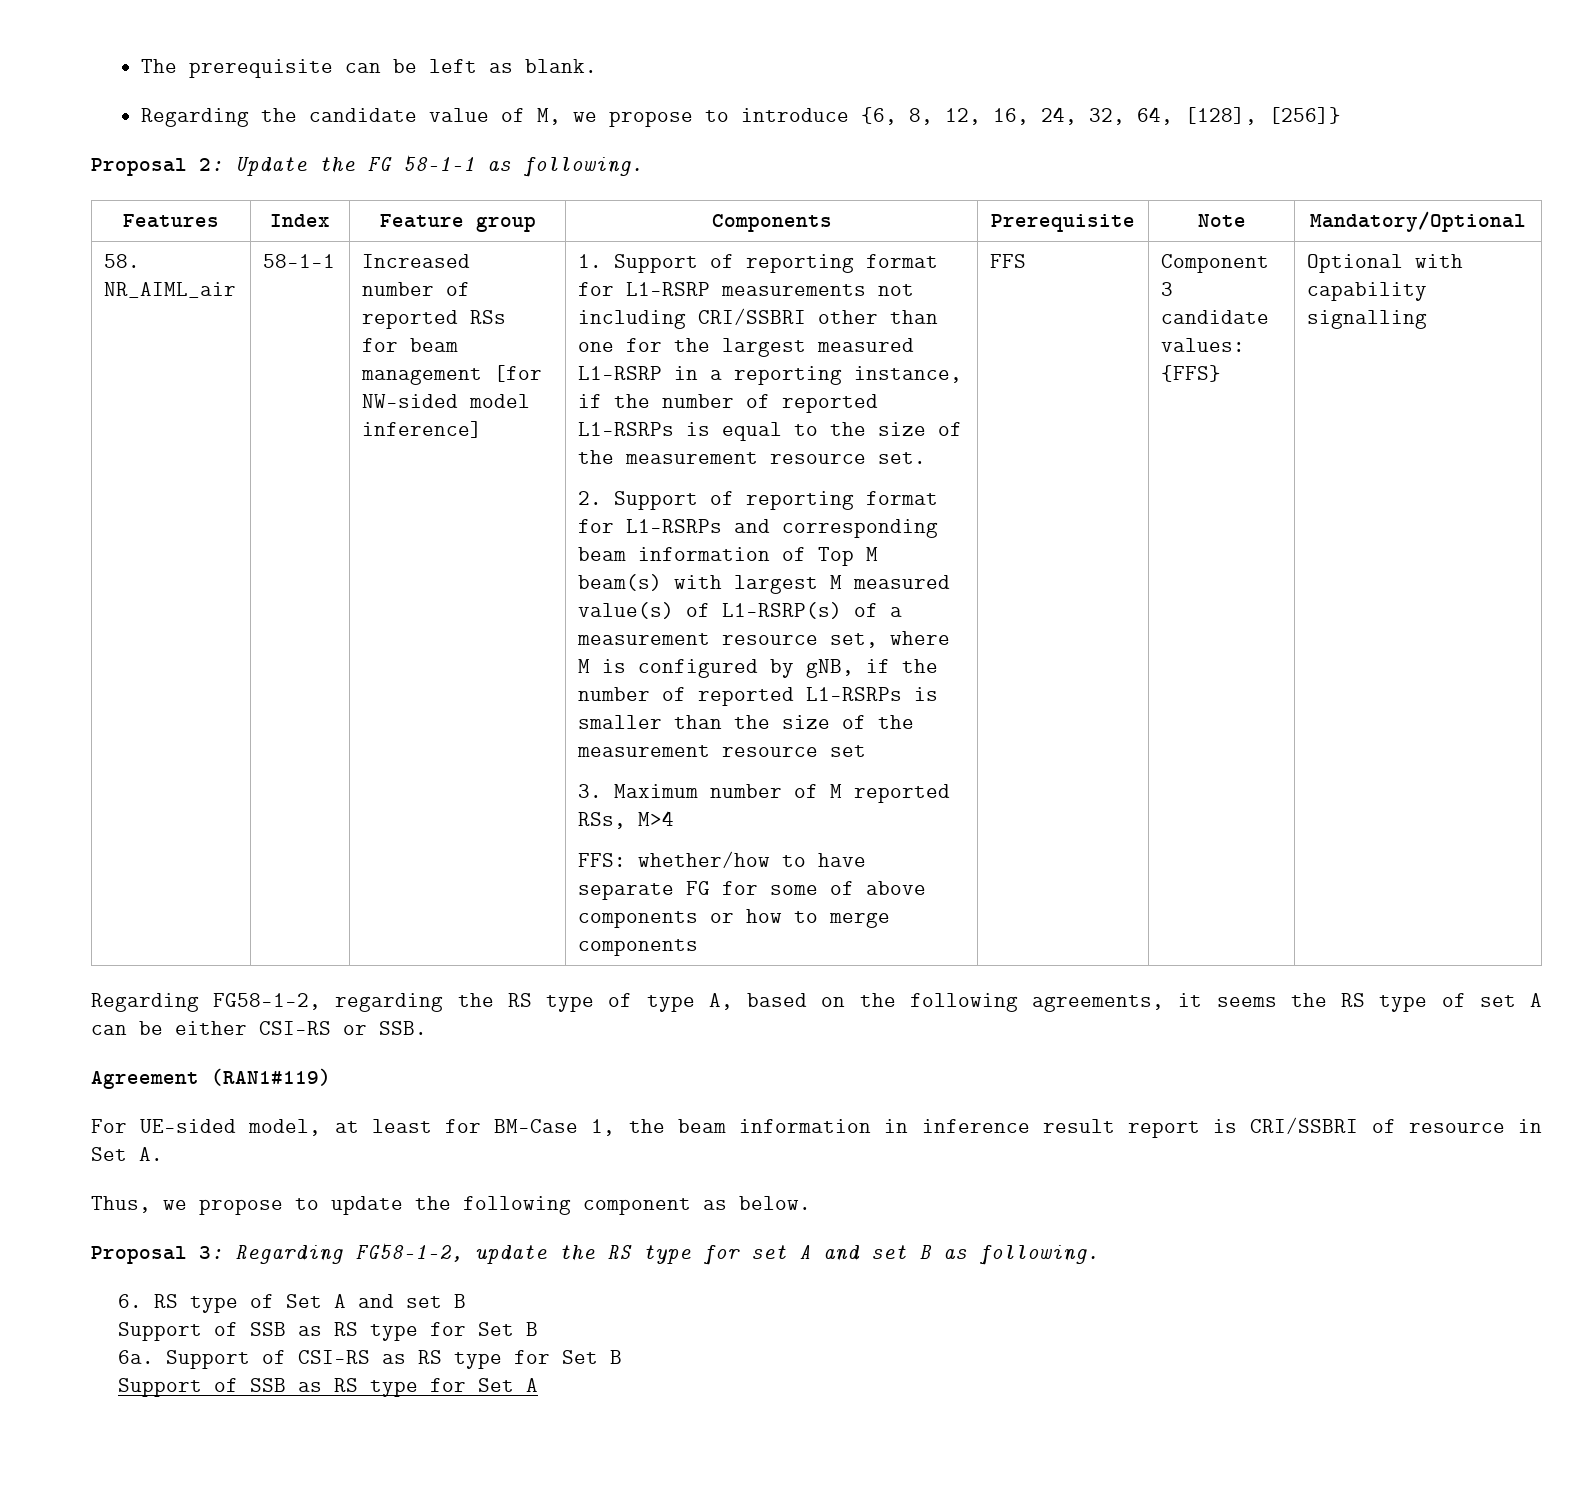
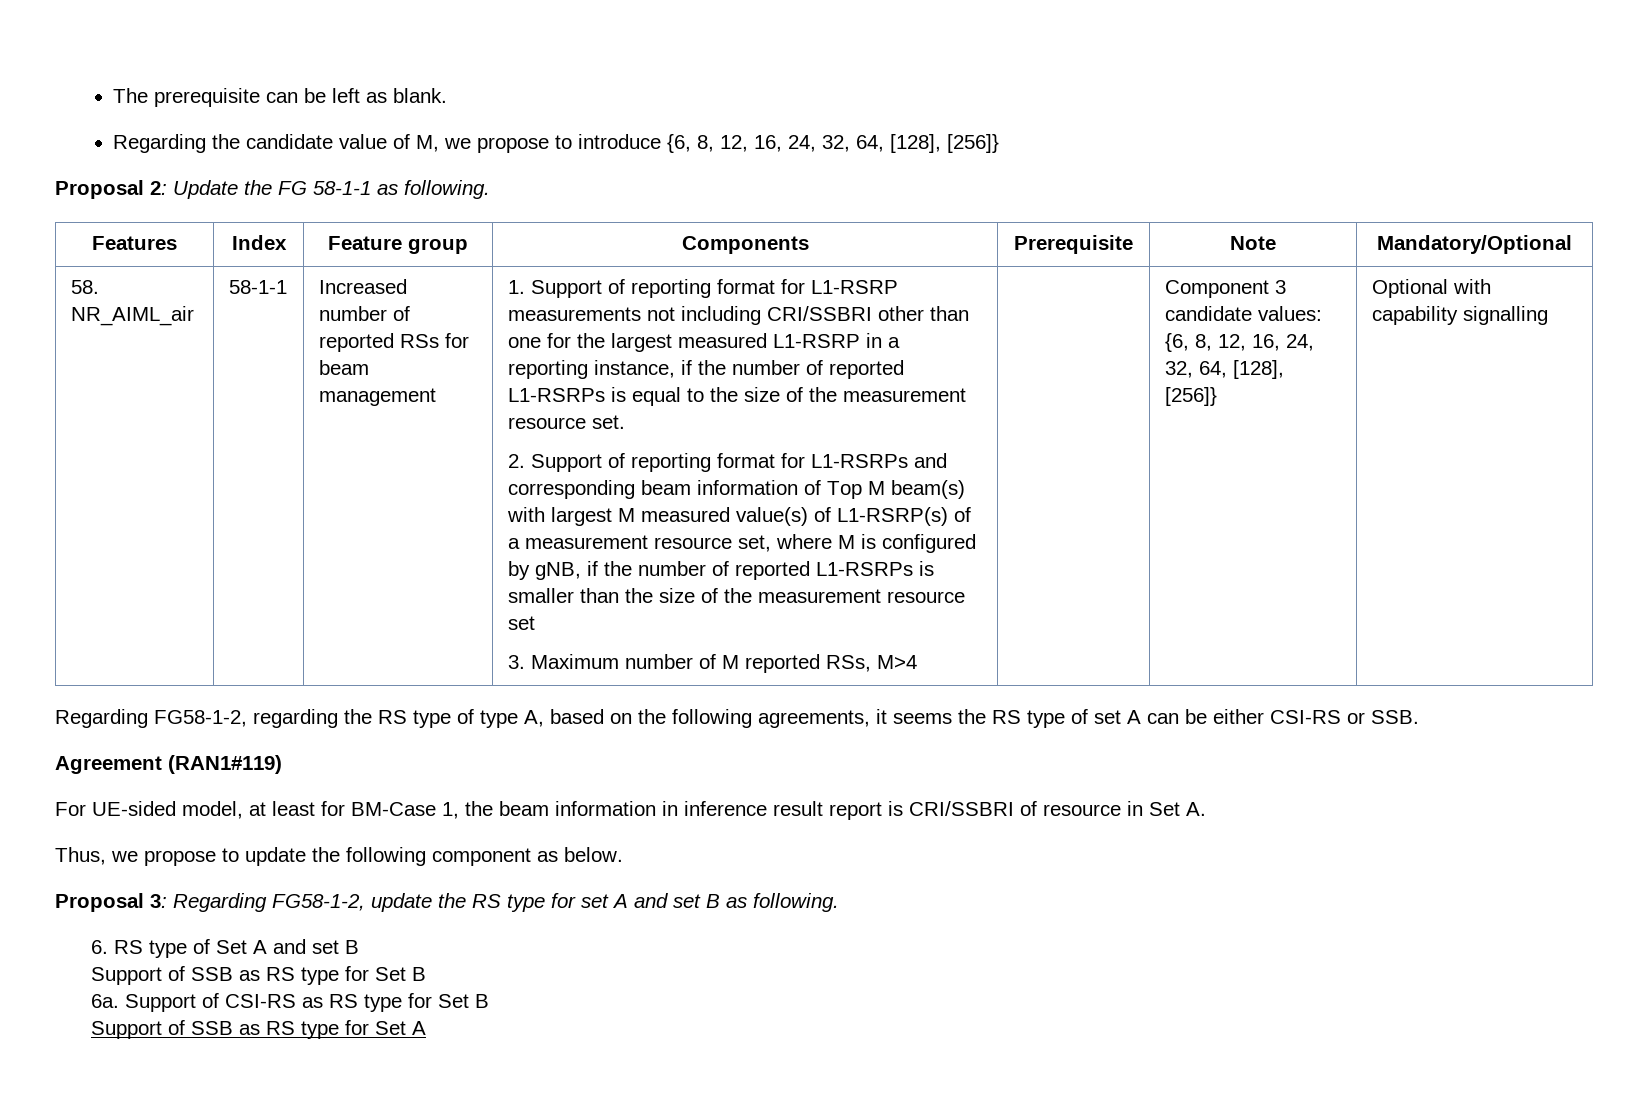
[493,365,542,382] [361,394,530,409] [361,421,482,438] [for NW-sided model inference] -> (436, 397) none
[577,851,866,868] [577,881,926,900] [577,909,890,928] [577,939,698,956] [989,254,1026,268] [1160,254,1269,273] [1160,282,1173,296] [1160,310,1269,324] [1160,338,1245,352] [1160,365,1221,382] // FFS: whether/how to have separate FG for some of above components or how to merge components | FFS | Component 3 candidate values: {FFS} -> [1164,280,1286,298] [1164,306,1322,321] [1164,333,1314,352] [1164,360,1284,379] [1164,387,1217,406] | | Component 3 candidate values: {6, 8, 12, 16, 24, 32, 64, [128], [256]}

